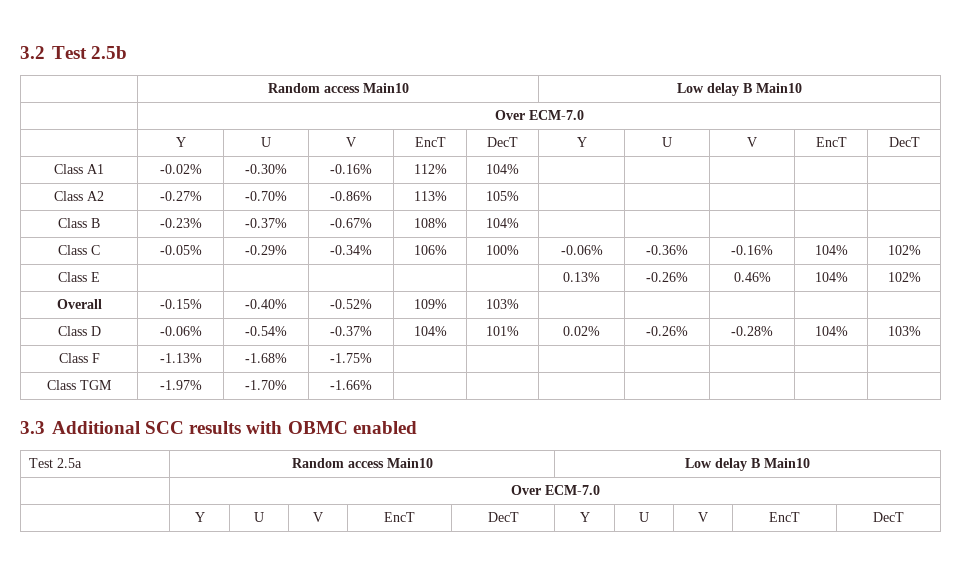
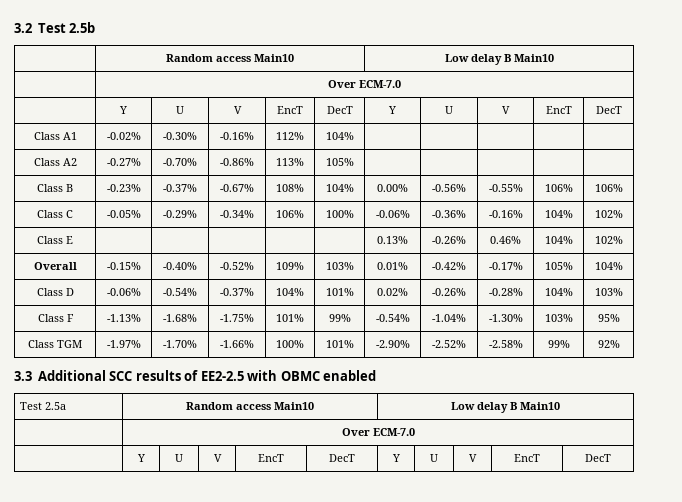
(519, 223) | | | | -> [377,184,408,192] [432,184,466,192] [488,184,523,192] [544,184,573,192] [594,184,623,192] 0.00% | -0.56% | -0.55% | 106% | 106%
(519, 304) | | | | -> [377,262,408,270] [432,262,466,270] [488,262,523,270] [544,262,573,270] [594,262,623,270] 0.01% | -0.42% | -0.17% | 105% | 104%
(372, 358) | | | | | | -> [276,314,304,322] [328,314,351,322] [375,314,410,322] [432,314,466,322] [488,314,523,322] [544,314,573,322] [597,314,620,322] 101% | 99% | -0.54% | -1.04% | -1.30% | 103% | 95%
(372, 385) | | | | | | -> [276,340,304,348] [325,340,354,348] [375,340,410,348] [432,340,466,348] [488,340,523,348] [547,340,570,348] [597,340,620,348] 100% | 101% | -2.90% | -2.52% | -2.58% | 99% | 92%
(242, 427) none -> [184,370,244,381] of EE2-2.5

